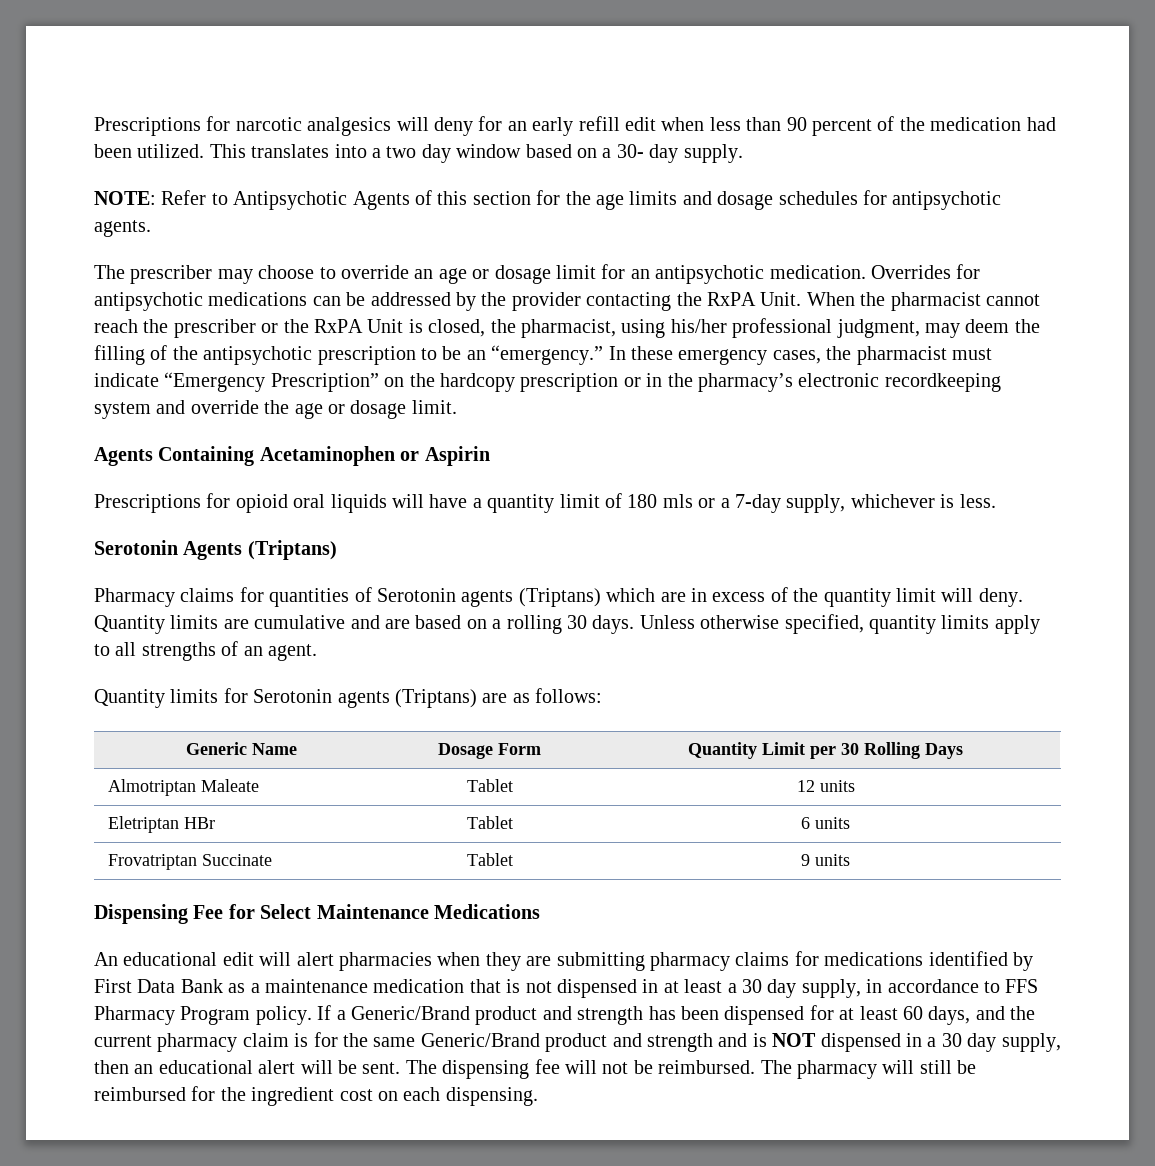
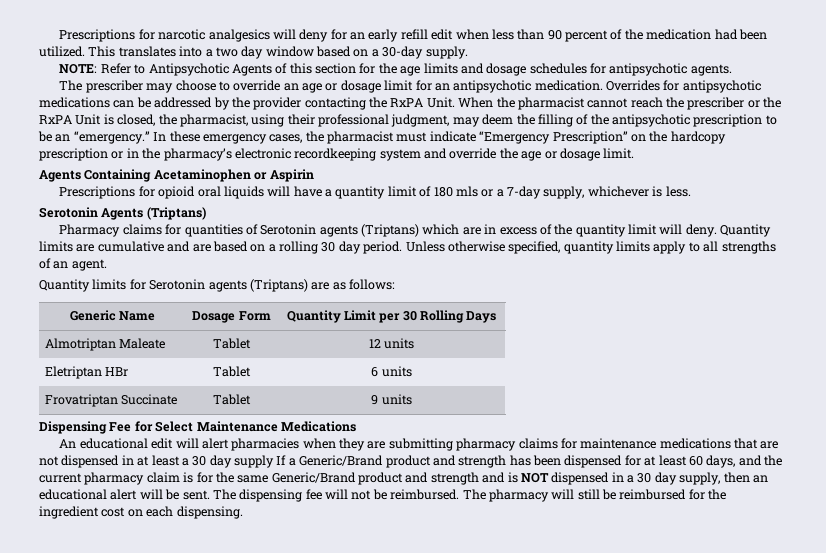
[616,144,679,163] 30- day -> [382,46,424,59] 30-day
[670,319,727,333] his/her -> [287,114,315,125] their
[592,615,635,634] days. -> [338,241,403,254] day period.
[824,951,1033,971] [94,979,521,993] medications identified by First Data Bank as a maintenance medication that is -> [580,438,779,449] maintenance medications that are
[801,979,1039,998] [94,1006,312,1025] supply, in accordance to FFS Pharmacy Program policy. -> [234,455,274,468] supply

